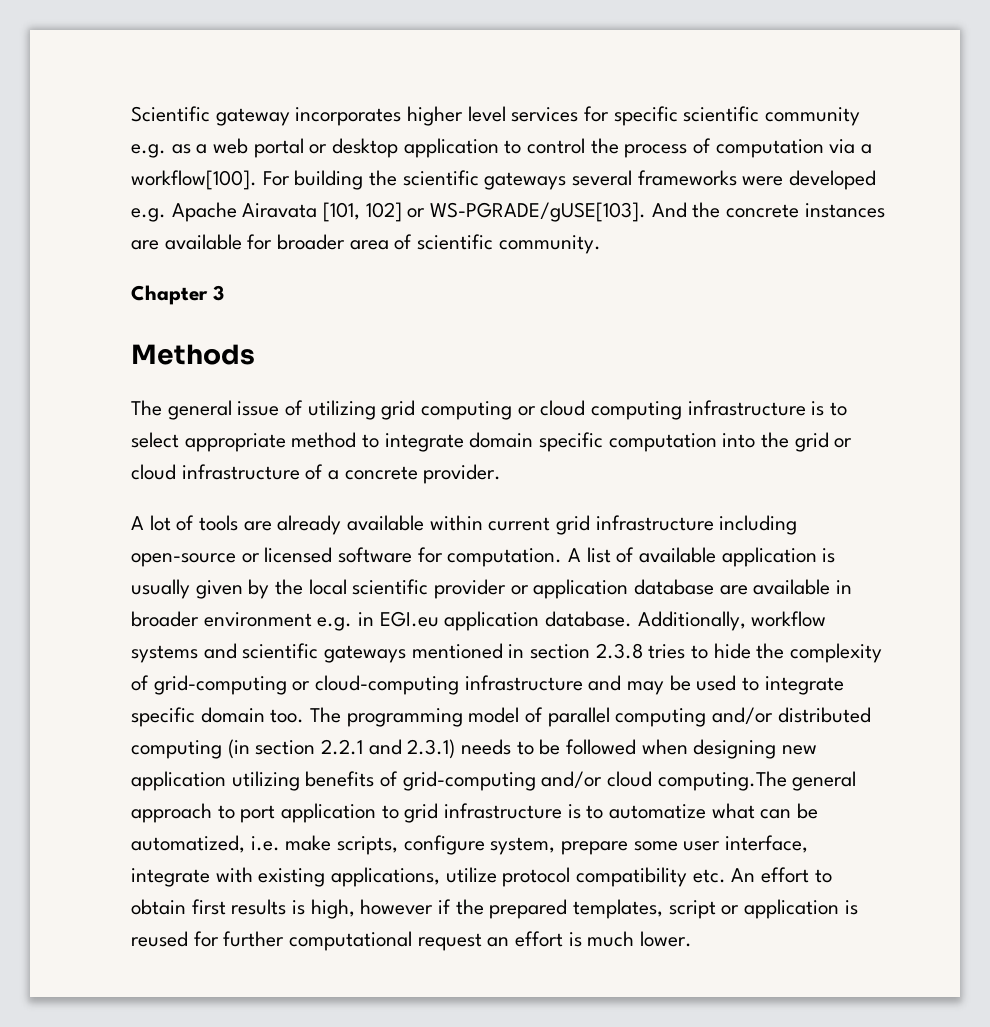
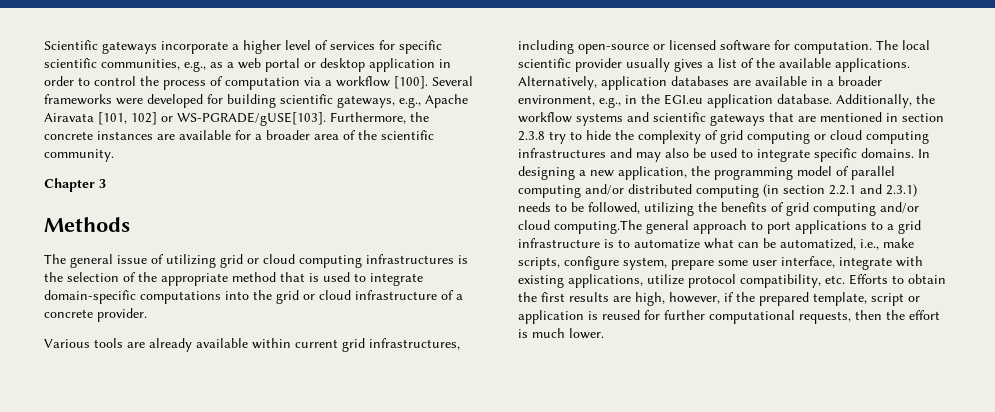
[215,107,402,126] gateway incorporates -> [102,41,239,54] gateways incorporate a
(506, 114) none -> [315,40,328,50] of
[765,107,861,126] [131,144,166,158] community e.g. -> [101,59,206,72] communities, e.g.,
(499, 148) none -> [439,59,451,68] [44,76,74,86] in order
[131,170,877,190] [131,208,166,222] workflow[100]. For building the scientific gateways several frameworks were developed e.g. -> [336,76,473,89] [44,94,421,108] workflow [100]. Several frameworks were developed for building scientific gateways, e.g.,
[651,202,687,218] And -> [330,112,406,124] Furthermore,
(273, 242) none -> [255,134,262,140] a
(413, 242) none -> [358,130,377,140] the
[421,400,848,420] [131,432,717,452] computing or cloud computing infrastructure is to select appropriate method to integrate domain specific computation -> [247,254,468,268] [44,272,423,286] [44,290,221,304] or cloud computing infrastructures is the selection of the appropriate method that is used to integrate domain-specific computations
[131,515,195,531] A lot of -> [44,339,90,348] Various
[595,515,714,531] infrastructure -> [369,338,460,350] infrastructures,
[568,547,836,567] [131,579,853,599] [131,611,375,631] A list of available application is usually given by the local scientific provider or application database are available in broader environment e.g. in -> [876,40,930,50] [518,58,910,72] [518,76,882,90] [518,94,660,108] The local scientific provider usually gives a list of the available applications. Alternatively, application databases are available in a broader environment, e.g., in the
(746, 621) none -> [916,94,935,104] the
(407, 654) none -> [769,112,816,122] that are
[648,644,686,659] tries -> [549,131,566,144] try
[153,675,583,695] grid-computing or cloud-computing infrastructure -> [720,130,929,144] [518,148,606,158] grid computing or cloud computing infrastructures
(665, 688) none -> [665,148,689,158] also
[200,707,342,723] domain too. The -> [861,148,930,158] [518,166,710,180] domains. In designing a new application, the
[566,739,818,759] [131,771,536,791] followed when designing new application utilizing benefits of grid-computing -> [588,202,876,216] followed, utilizing the benefits of grid computing
[281,803,399,823] application to -> [795,220,894,234] applications to a
[250,836,280,851] i.e. -> [860,239,879,250] i.e.,
[576,867,810,887] compatibility etc. An effort -> [740,274,888,288] compatibility, etc. Efforts
(186, 907) none -> [518,292,537,302] the
[292,899,434,919] is high, however -> [613,292,720,306] are high, however,
[573,899,664,919] templates, -> [813,292,867,306] template,
[417,933,510,951] request an -> [799,310,905,324] requests, then the

